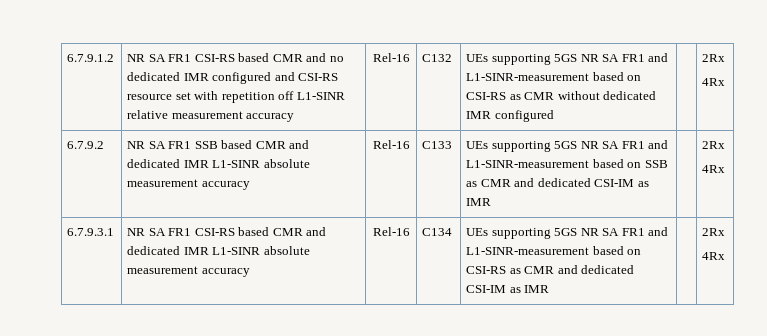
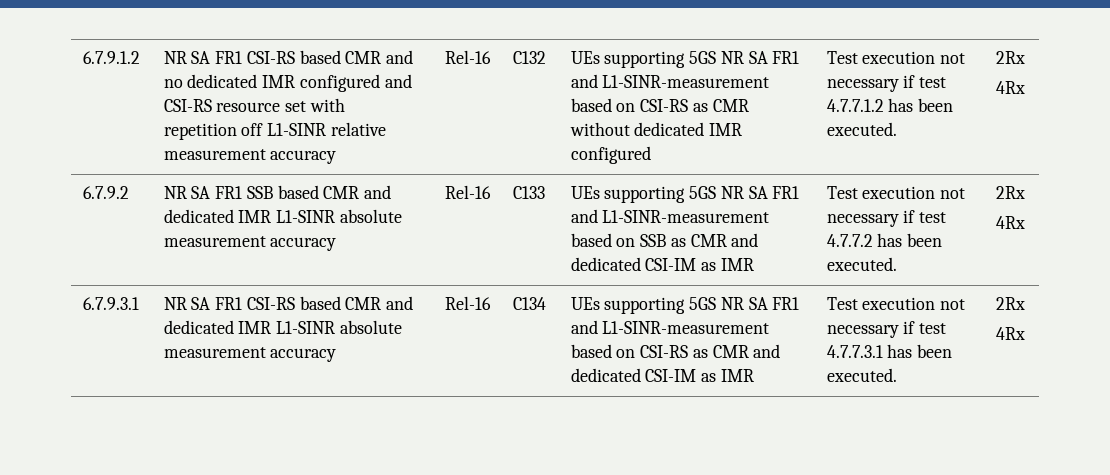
(554, 116) none -> [826,51,966,64] [826,75,947,92] [826,98,954,112] [826,122,897,136] Test execution not necessary if test 4.7.7.1.2 has been executed.
(492, 202) none -> [826,186,966,199] [826,210,947,227] [826,233,943,247] [826,257,897,271] Test execution not necessary if test 4.7.7.2 has been executed.
(550, 289) none -> [826,297,966,310] [826,321,947,338] [826,344,953,358] [826,368,897,382] Test execution not necessary if test 4.7.7.3.1 has been executed.

